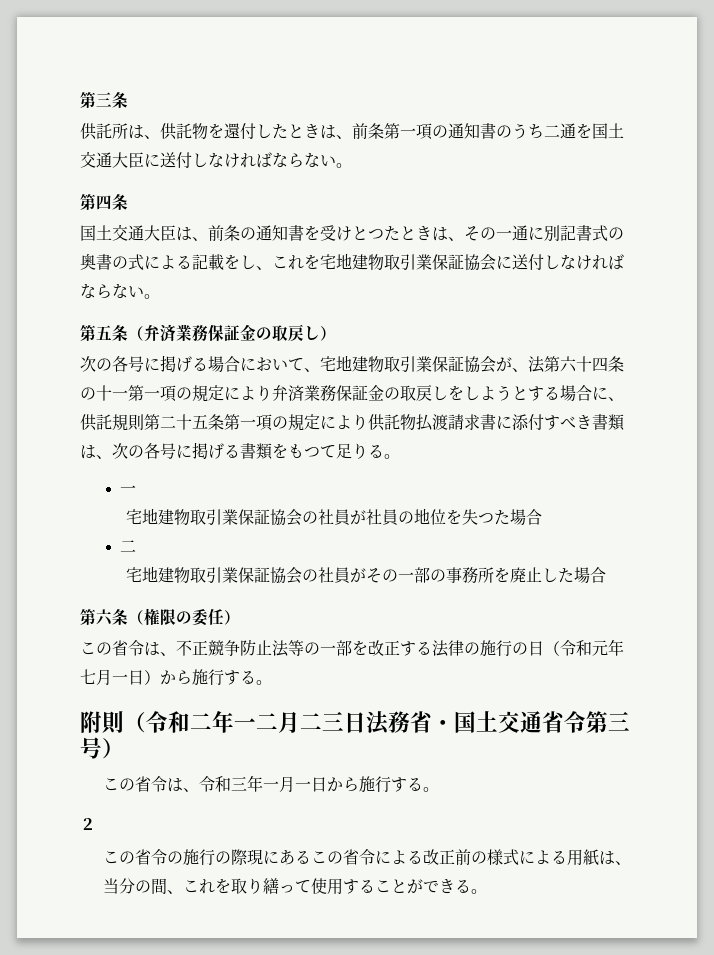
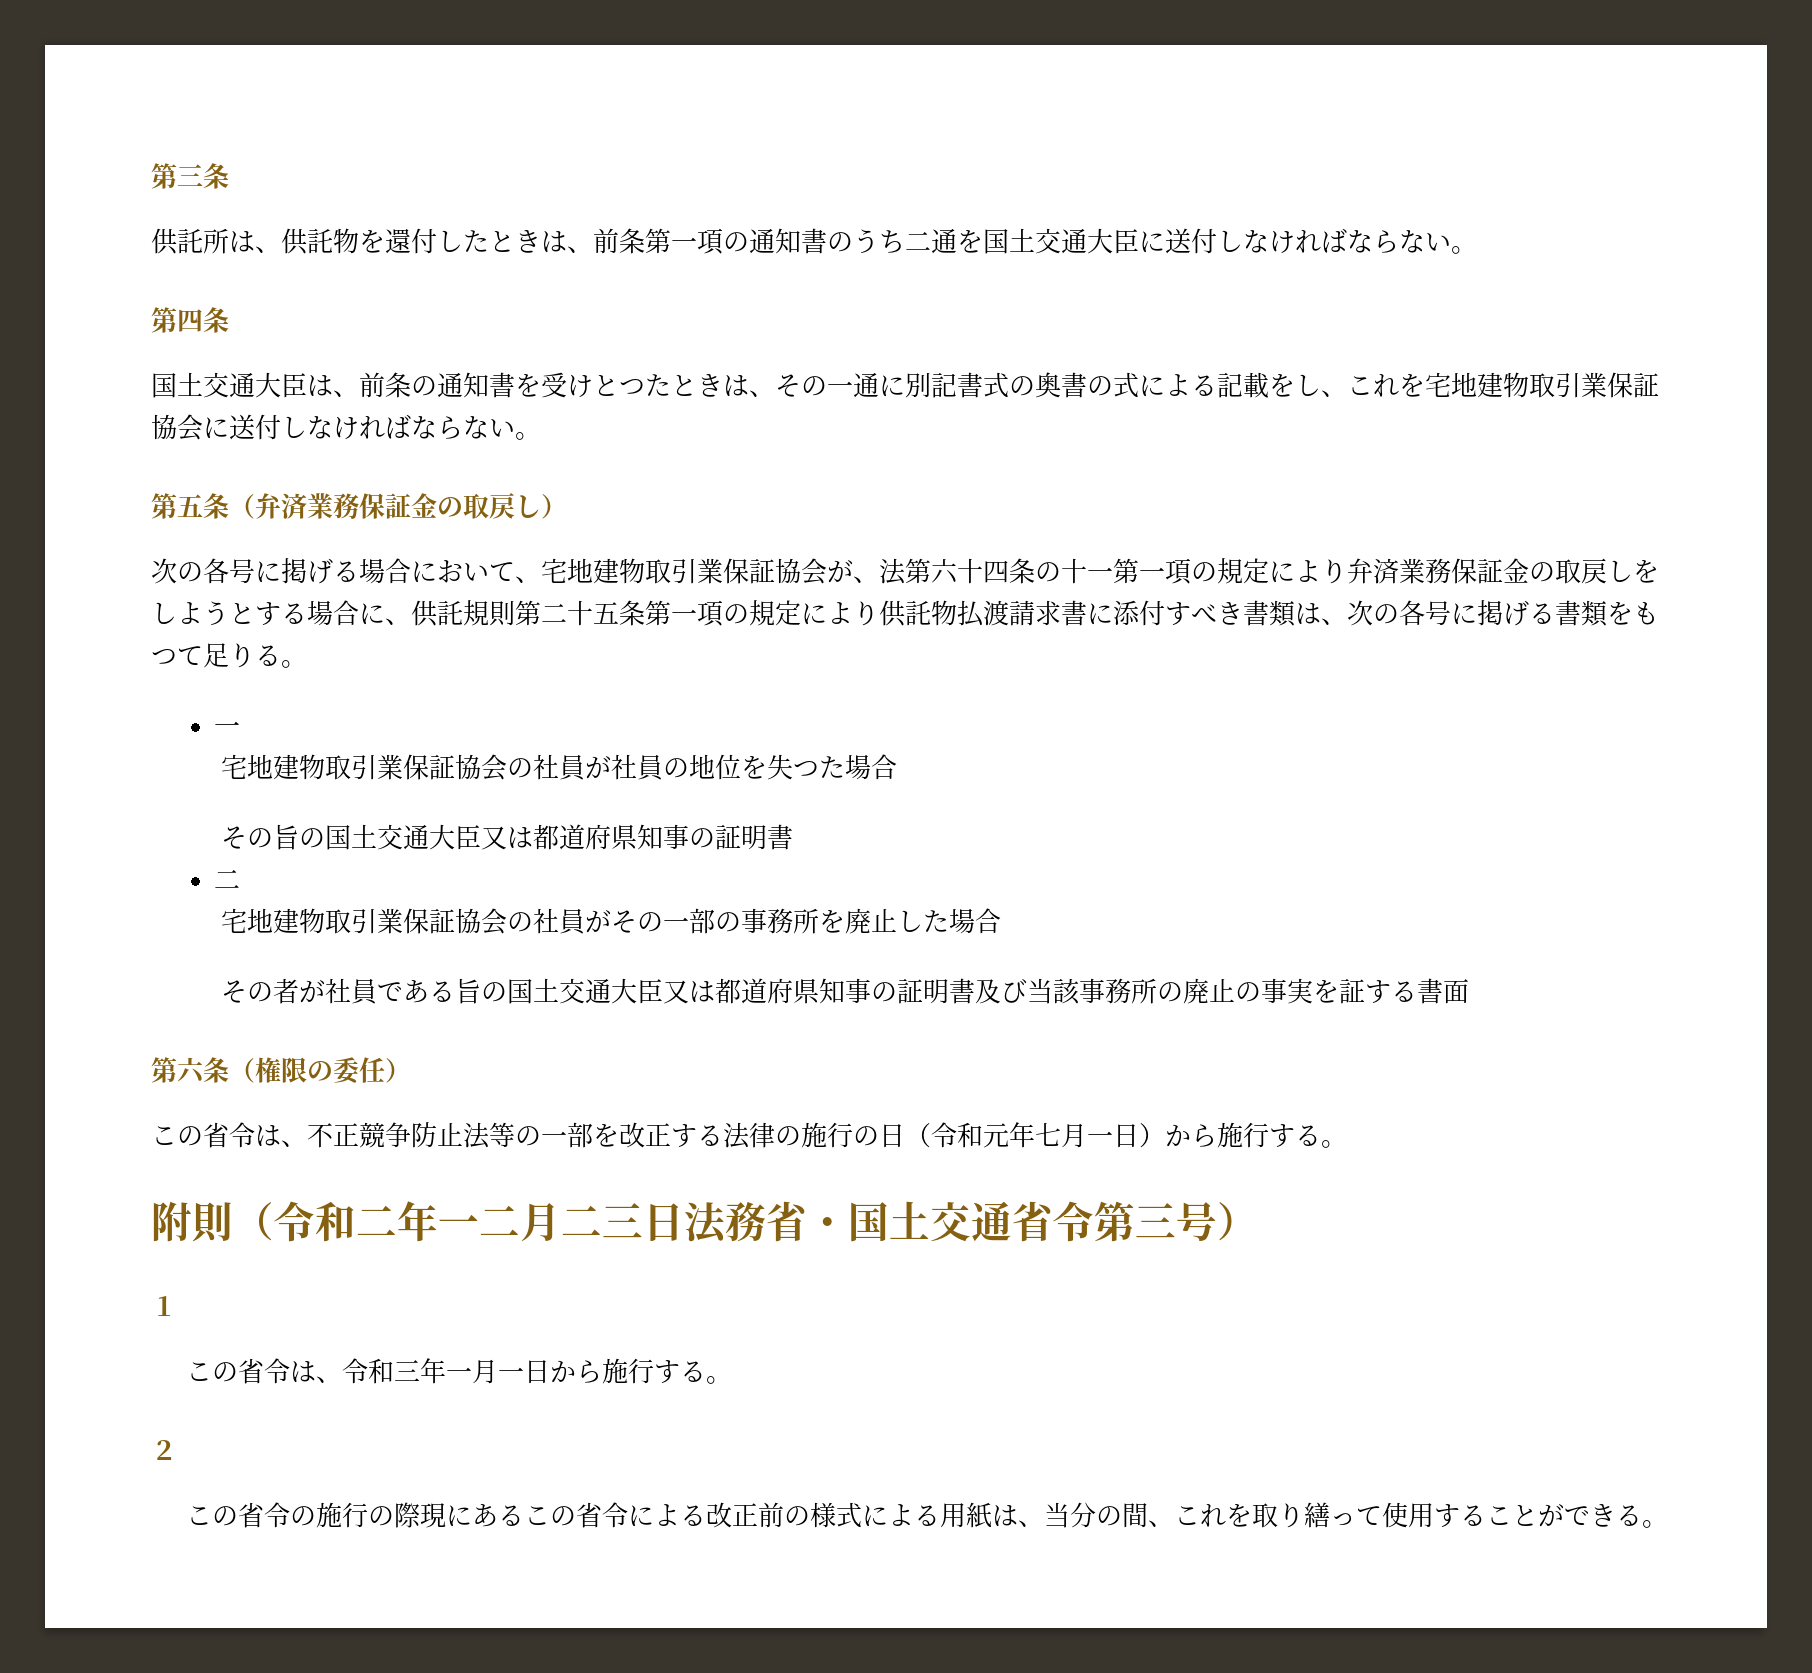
(542, 517) none -> [220,824,793,850] // その旨の国土交通大臣又は都道府県知事の証明書
(606, 575) none -> [220,978,1469,1005] // その者が社員である旨の国土交通大臣又は都道府県知事の証明書及び当該事務所の廃止の事実を証する書面
(124, 748) none -> [151,1296,177,1316] // １

